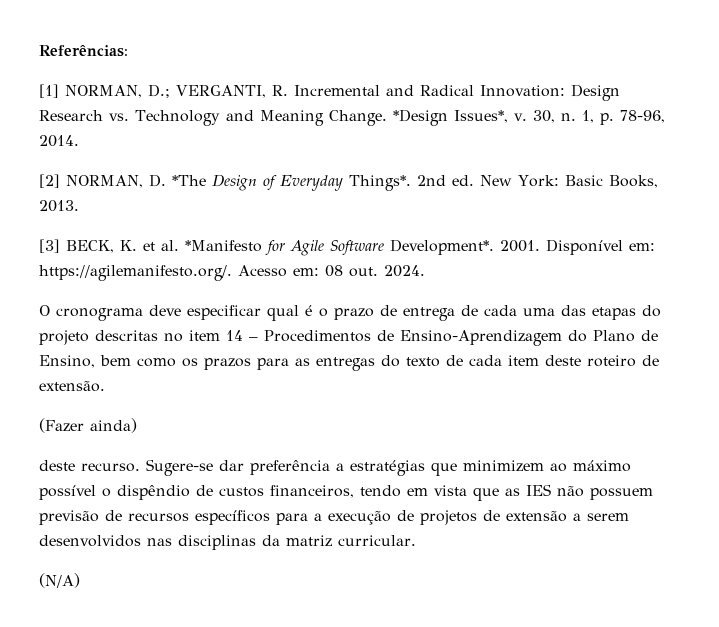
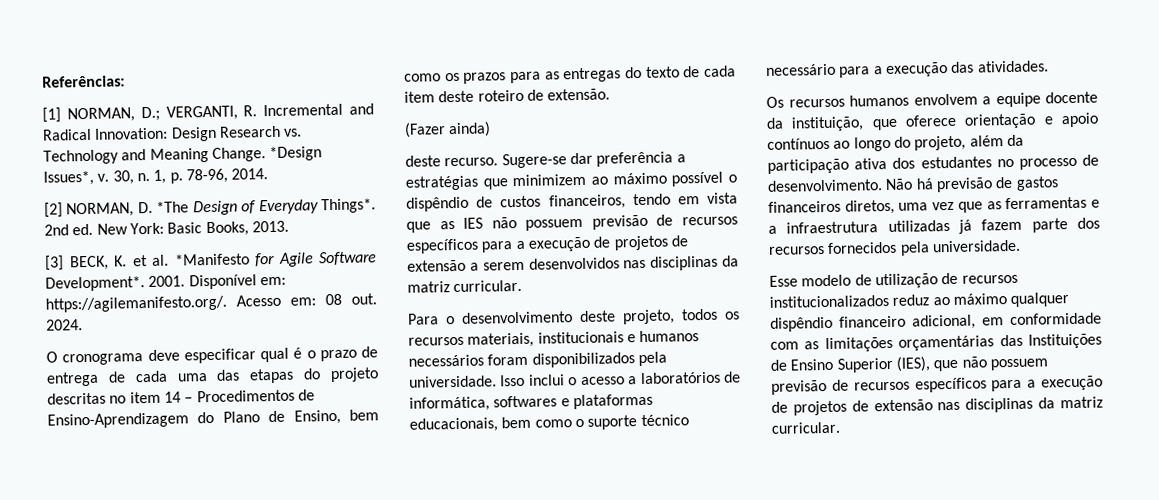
[39,573,80,588] (N/A) -> [408,308,740,325] [408,330,700,348] [408,351,667,368] [409,371,741,388] [409,393,653,412] [409,414,689,433] [766,60,1049,78] [766,91,1098,108] [766,112,1099,132] [767,134,1024,152] [767,154,1099,174] [767,176,1059,193] [768,196,1100,215] [768,217,1100,234] [768,239,1021,256] [769,272,1018,289] [769,292,1070,308] [770,312,1102,332] [770,333,1102,353] [770,356,1048,373] [771,375,1103,395] [771,396,1103,416] [771,421,841,434] Para o desenvolvimento deste projeto, todos os recursos materiais, institucionais e humanos necessários foram disponibilizados pela universidade. Isso inclui o acesso a laboratórios de informática, softwares e plataformas educacionais, bem como o suporte técnico necessário para a execução das atividades. // Os recursos humanos envolvem a equipe docente da instituição, que oferece orientação e apoio contínuos ao longo do projeto, além da participação ativa dos estudantes no processo de desenvolvimento. Não há previsão de gastos financeiros diretos, uma vez que as ferramentas e a infraestrutura utilizadas já fazem parte dos recursos fornecidos pela universidade. // Esse modelo de utilização de recursos institucionalizados reduz ao máximo qualquer dispêndio financeiro adicional, em conformidade com as limitações orçamentárias das Instituições de Ensino Superior (IES), que não possuem previsão de recursos específicos para a execução de projetos de extensão nas disciplinas da matriz curricular.

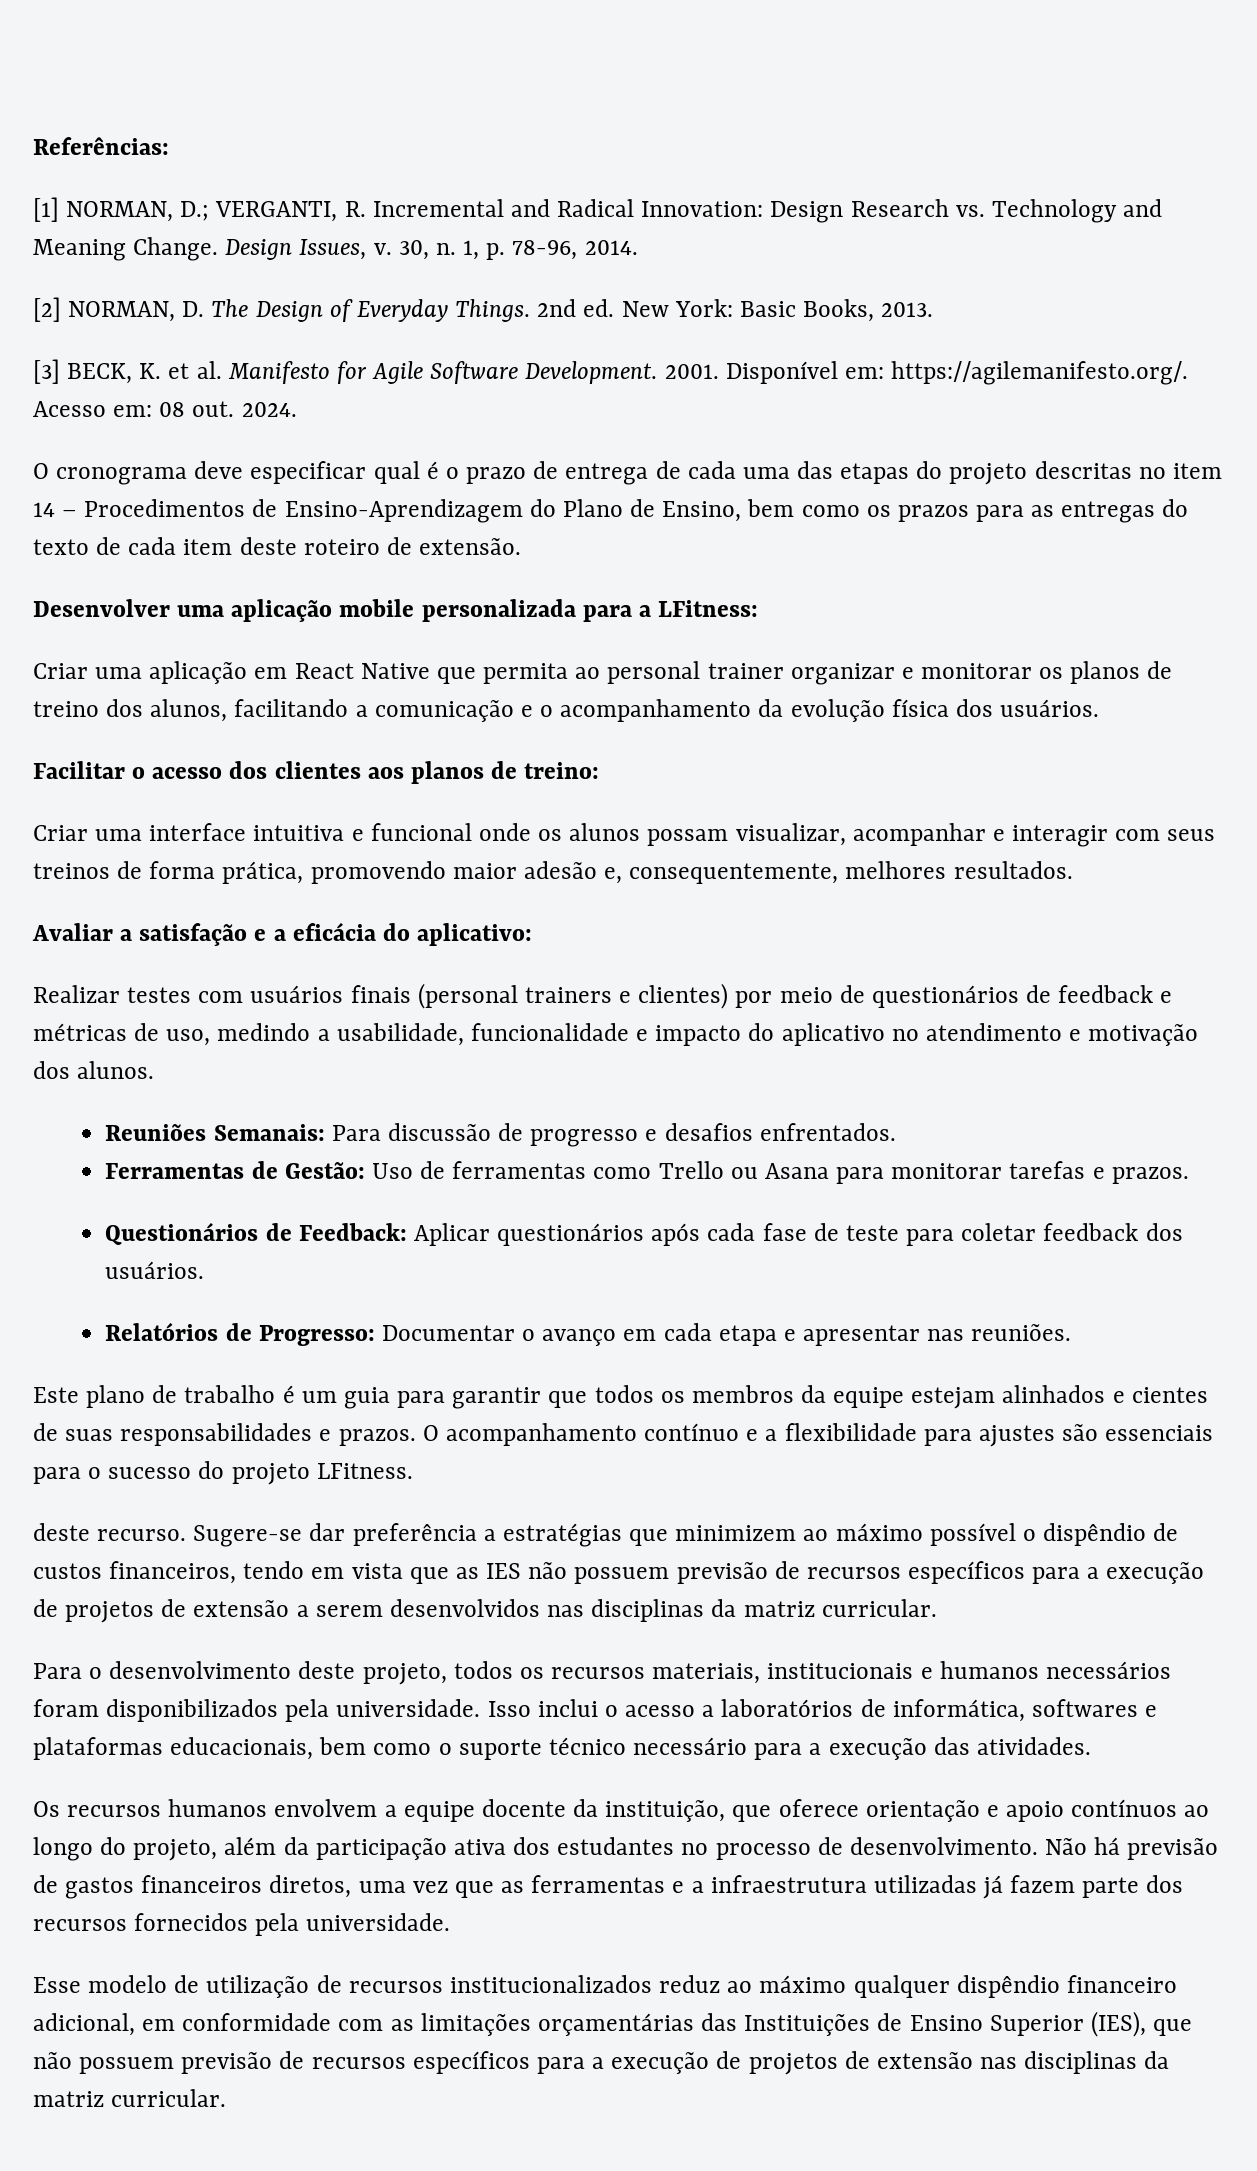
[269,146,323,162] [43,170,94,186] *Design Issues*, -> [225,239,367,260] Design Issues,
[156,201,190,213] *The -> [211,299,249,317] The
[321,198,376,214] Things*. -> [455,299,531,322] Things.
[174,253,250,266] *Manifesto -> [227,361,330,384] Manifesto
[45,276,145,292] Development*. -> [525,361,658,384] Development.
[404,121,492,138] (Fazer ainda) -> [33,599,759,622] [33,661,1173,685] [33,699,1100,722] [33,761,600,784] [33,823,1216,847] [33,861,1073,884] [32,922,533,946] [33,983,1173,1009] [33,1023,1199,1046] [33,1061,155,1079] [105,1123,896,1147] [105,1161,1189,1184] [105,1222,1183,1246] [105,1261,205,1279] [105,1322,1072,1346] [33,1385,1208,1409] [33,1423,1214,1447] [33,1461,413,1485] Desenvolver uma aplicação mobile personalizada para a LFitness: // Criar uma aplicação em React Native que permita ao personal trainer organizar e monitorar os planos de treino dos alunos, facilitando a comunicação e o acompanhamento da evolução física dos usuários. // Facilitar o acesso dos clientes aos planos de treino: // Criar uma interface intuitiva e funcional onde os alunos possam visualizar, acompanhar e interagir com seus treinos de forma prática, promovendo maior adesão e, consequentemente, melhores resultados. // Avaliar a satisfação e a eficácia do aplicativo: // Realizar testes com usuários finais (personal trainers e clientes) por meio de questionários de feedback e métricas de uso, medindo a usabilidade, funcionalidade e impacto do aplicativo no atendimento e motivação dos alunos. // Reuniões Semanais: Para discussão de progresso e desafios enfrentados. // Ferramentas de Gestão: Uso de ferramentas como Trello ou Asana para monitorar tarefas e prazos. // Questionários de Feedback: Aplicar questionários após cada fase de teste para coletar feedback dos usuários. // Relatórios de Progresso: Documentar o avanço em cada etapa e apresentar nas reuniões. // Este plano de trabalho é um guia para garantir que todos os membros da equipe estejam alinhados e cientes de suas responsabilidades e prazos. O acompanhamento contínuo e a flexibilidade para ajustes são essenciais para o sucesso do projeto LFitness.

